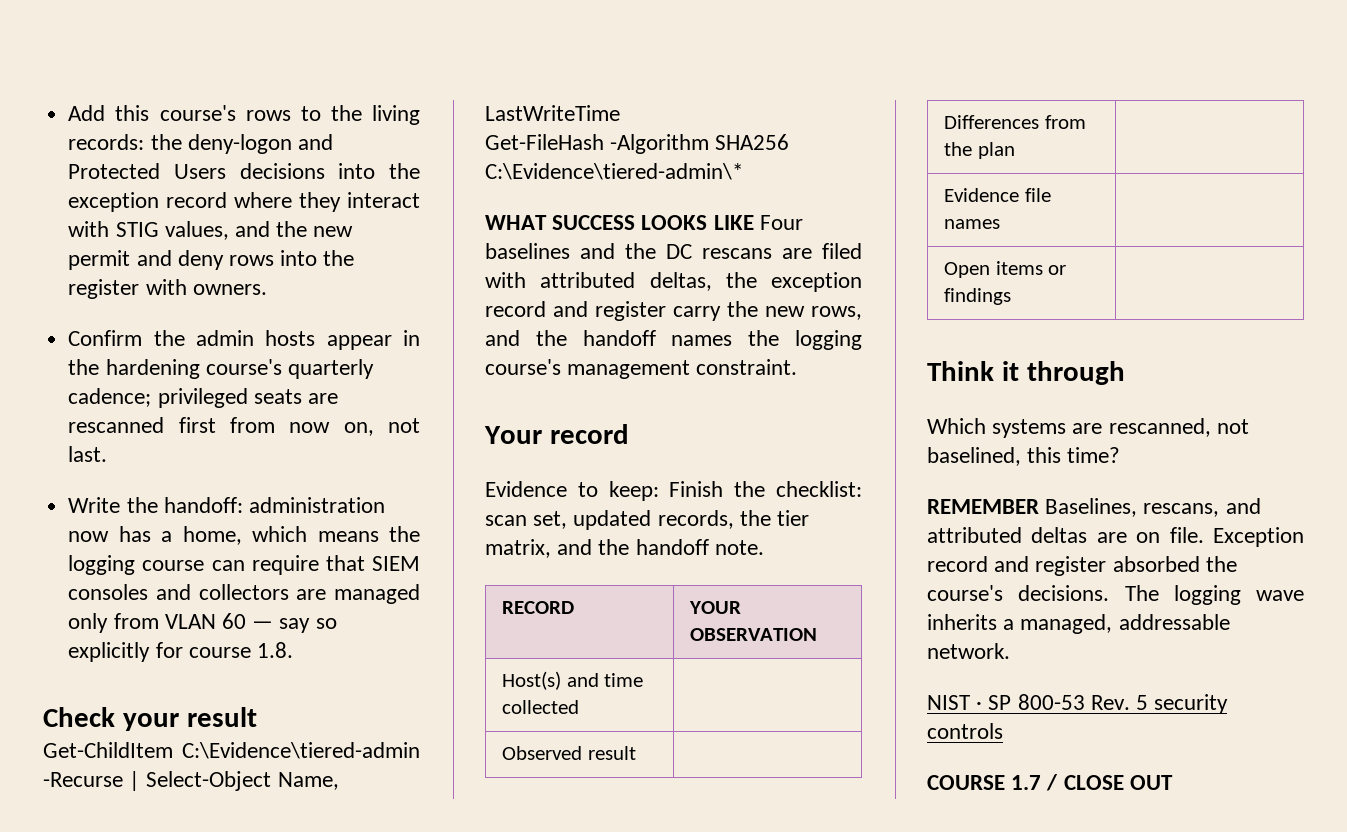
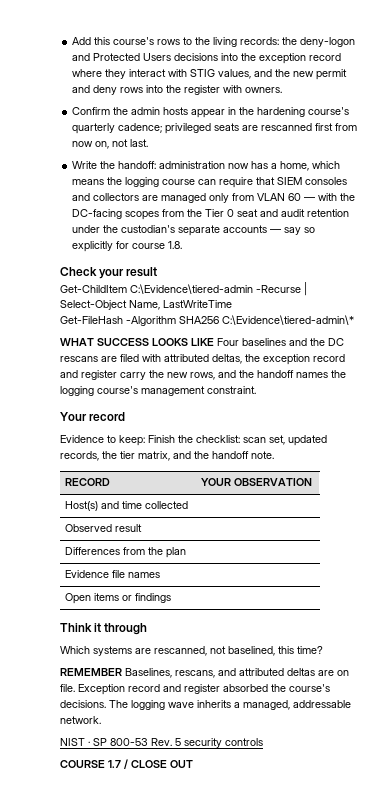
(274, 625) none -> [318,193,356,201] [72,209,350,220] [72,225,282,236] with the DC-facing scopes from the Tier 0 seat and audit retention under the custodian's separate accounts —

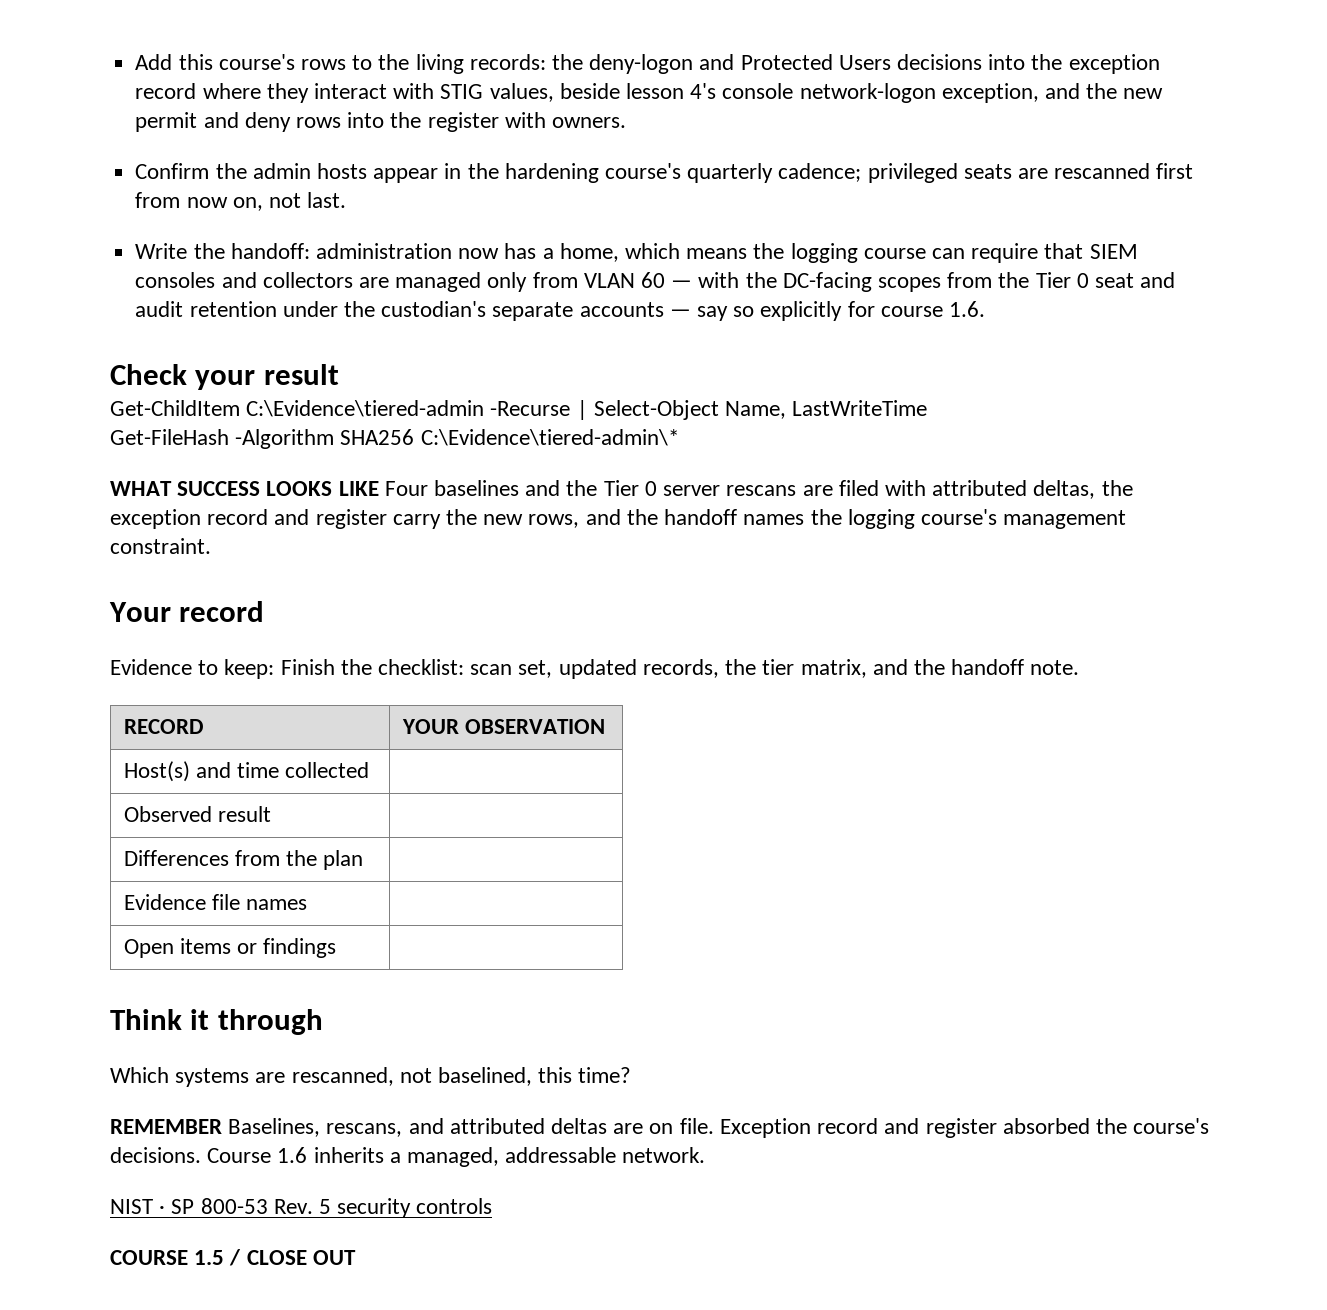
(252, 74) none -> [559,83,1039,103] beside lesson 4's console network-logon exception,
[168,241,183,249] 1.8. -> [949,301,986,317] 1.6.
[328,338,344,346] DC -> [603,480,721,496] Tier 0 server
[109,700,194,710] The logging wave -> [207,1147,308,1163] Course 1.6
[108,760,121,768] 1.7 -> [194,1250,225,1265] 1.5

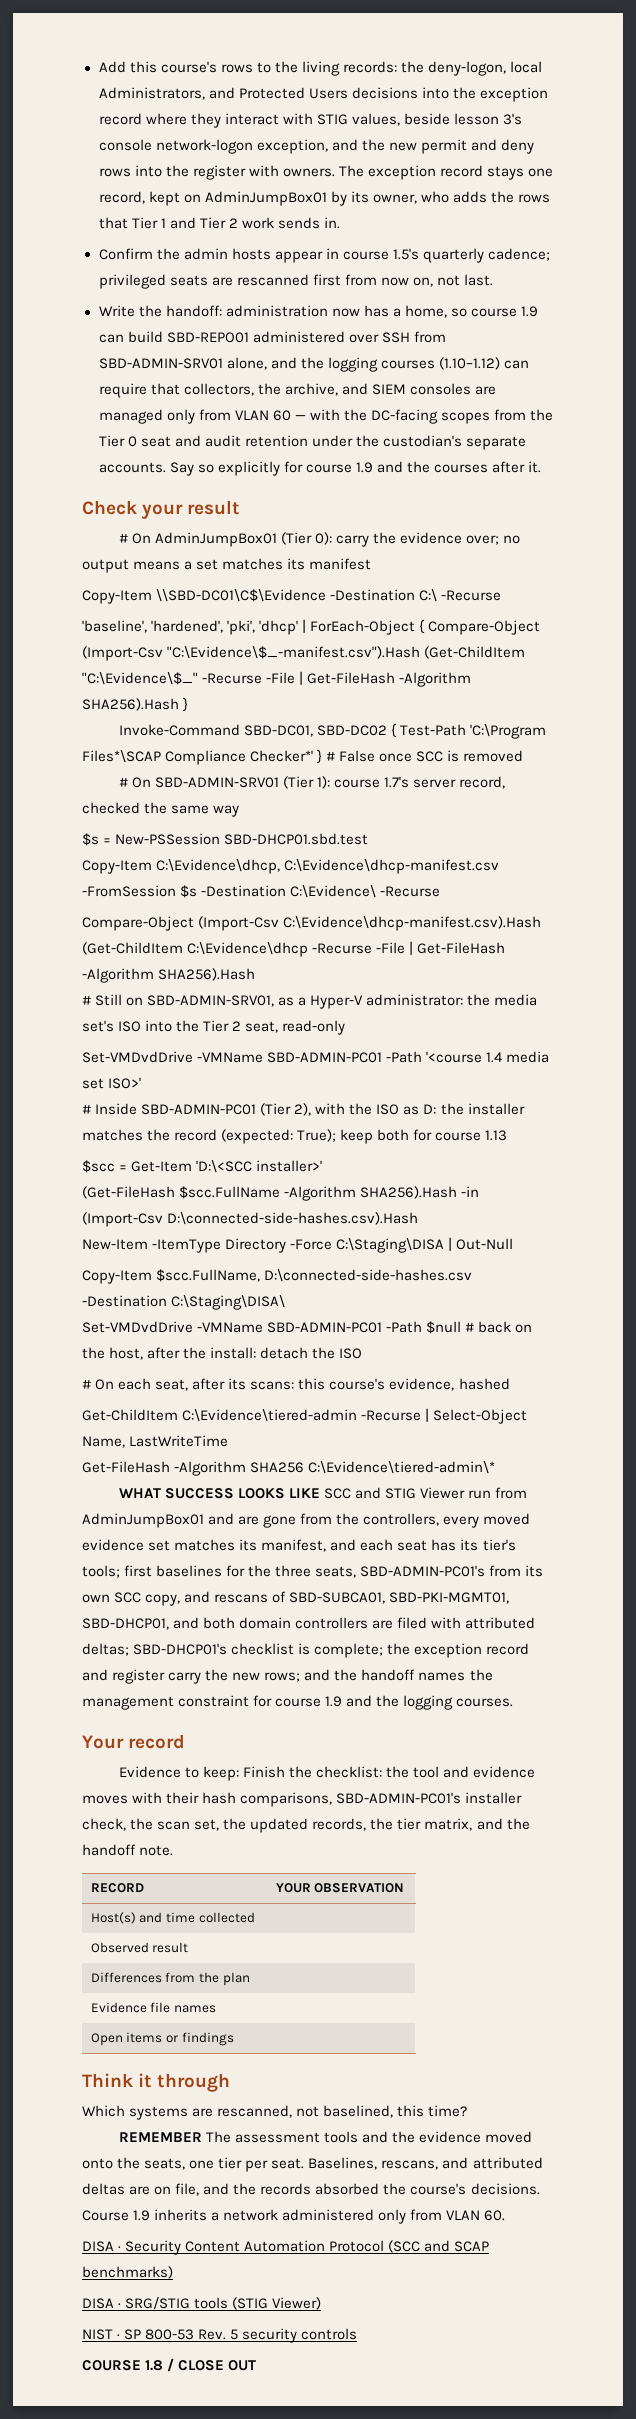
[589,54,694,74] deny-logon -> [427,61,543,76] [98,87,205,100] deny-logon, local Administrators,
[690,83,717,99] 4's -> [502,113,522,125] 3's
(626, 122) none -> [338,165,553,180] [98,191,550,206] [98,217,340,229] The exception record stays one record, kept on AdminJumpBox01 by its owner, who adds the rows that Tier 1 and Tier 2 work sends in.
[467,163,681,183] the hardening course's -> [342,248,419,260] course 1.5's
[624,243,1138,263] [135,272,353,288] which means the logging course can require that SIEM consoles and collectors -> [450,306,539,317] [98,331,446,343] [98,357,529,372] [98,383,471,398] so course 1.9 can build SBD-REPO01 administered over SSH from SBD-ADMIN-SRV01 alone, and the logging courses (1.10–1.12) can require that collectors, the archive, and SIEM consoles
[579,302,728,321] accounts — say -> [98,462,194,476] accounts. Say
[949,301,986,317] [110,364,339,390] 1.6. // Check your result -> [355,461,542,473] [82,500,241,519] [118,532,521,547] [82,558,372,573] [82,589,502,604] [82,619,541,635] [82,646,526,661] [82,671,472,687] [82,697,189,712] [118,723,547,739] [82,749,524,765] [118,776,506,789] [82,802,240,817] [82,833,369,846] [82,859,500,874] [82,885,441,898] [82,916,542,931] [82,941,506,957] [82,968,256,983] [82,994,538,1009] [82,1020,346,1035] [82,1051,550,1063] [82,1077,142,1089] [82,1103,525,1116] [82,1129,508,1144] [82,1160,323,1173] [82,1186,480,1201] [82,1212,419,1227] [82,1237,514,1253] [82,1269,473,1284] [82,1295,286,1310] [82,1321,533,1334] [82,1347,363,1360] [82,1378,510,1391] 1.9 and the courses after it. // Check your result // # On AdminJumpBox01 (Tier 0): carry the evidence over; no output means a set matches its manifest // Copy-Item \\SBD-DC01\C$\Evidence -Destination C:\ -Recurse // 'baseline', 'hardened', 'pki', 'dhcp' | ForEach-Object { Compare-Object (Import-Csv "C:\Evidence\$_-manifest.csv").Hash (Get-ChildItem "C:\Evidence\$_" -Recurse -File | Get-FileHash -Algorithm SHA256).Hash } // Invoke-Command SBD-DC01, SBD-DC02 { Test-Path 'C:\Program Files*\SCAP Compliance Checker*' } # False once SCC is removed // # On SBD-ADMIN-SRV01 (Tier 1): course 1.7's server record, checked the same way // $s = New-PSSession SBD-DHCP01.sbd.test // Copy-Item C:\Evidence\dhcp, C:\Evidence\dhcp-manifest.csv -FromSession $s -Destination C:\Evidence\ -Recurse // Compare-Object (Import-Csv C:\Evidence\dhcp-manifest.csv).Hash (Get-ChildItem C:\Evidence\dhcp -Recurse -File | Get-FileHash -Algorithm SHA256).Hash // # Still on SBD-ADMIN-SRV01, as a Hyper-V administrator: the media set's ISO into the Tier 2 seat, read-only // Set-VMDvdDrive -VMName SBD-ADMIN-PC01 -Path '<course 1.4 media set ISO>' // # Inside SBD-ADMIN-PC01 (Tier 2), with the ISO as D: the installer matches the record (expected: True); keep both for course 1.13 // $scc = Get-Item 'D:\<SCC installer>' // (Get-FileHash $scc.FullName -Algorithm SHA256).Hash -in (Import-Csv D:\connected-side-hashes.csv).Hash // New-Item -ItemType Directory -Force C:\Staging\DISA | Out-Null // Copy-Item $scc.FullName, D:\connected-side-hashes.csv -Destination C:\Staging\DISA\ // Set-VMDvdDrive -VMName SBD-ADMIN-PC01 -Path $null # back on the host, after the install: detach the ISO // # On each seat, after its scans: this course's evidence, hashed
[384,480,1096,499] Four baselines and the Tier 0 server rescans are filed with attributed deltas, -> [323,1487,528,1499] [82,1513,531,1528] [82,1539,516,1552] [82,1565,544,1578] [82,1591,510,1606] [82,1617,536,1630] [82,1643,384,1658] SCC and STIG Viewer run from AdminJumpBox01 and are gone from the controllers, every moved evidence set matches its manifest, and each seat has its tier's tools; first baselines for the three seats, SBD-ADMIN-PC01's from its own SCC copy, and rescans of SBD-SUBCA01, SBD-PKI-MGMT01, SBD-DHCP01, and both domain controllers are filed with attributed deltas; SBD-DHCP01's checklist is complete;
[528,514,580,528] rows, -> [264,1672,301,1682] rows;
[847,509,1127,529] [110,538,211,554] logging course's management constraint. -> [82,1695,514,1710] management constraint for course 1.9 and the logging courses.
(465, 667) none -> [386,1766,536,1778] [82,1792,523,1807] [82,1818,154,1831] the tool and evidence moves with their hash comparisons, SBD-ADMIN-PC01's installer check, the
(553, 669) none -> [223,1818,247,1830] the
(222, 1126) none -> [205,2131,533,2143] [82,2157,305,2172] The assessment tools and the evidence moved onto the seats, one tier per seat.
[679,1118,997,1138] file. Exception record and register -> [175,2183,312,2196] file, and the records
[277,1147,308,1163] 1.6 -> [133,2210,151,2221] 1.9
[407,1147,706,1167] managed, addressable network. -> [223,2209,506,2224] [82,2240,490,2255] [82,2266,173,2279] [82,2297,322,2310] network administered only from VLAN 60. // DISA · Security Content Automation Protocol (SCC and SCAP benchmarks) // DISA · SRG/STIG tools (STIG Viewer)
[194,1250,225,1265] 1.5 -> [145,2360,164,2371] 1.8

